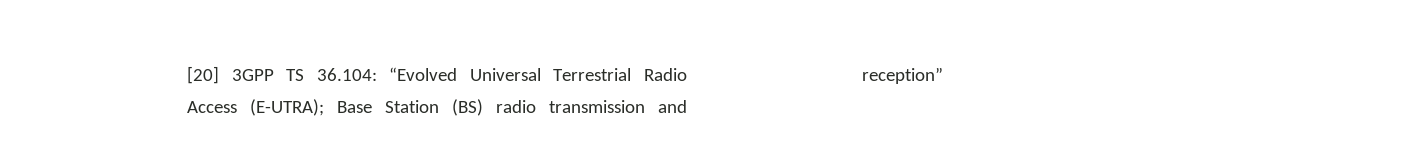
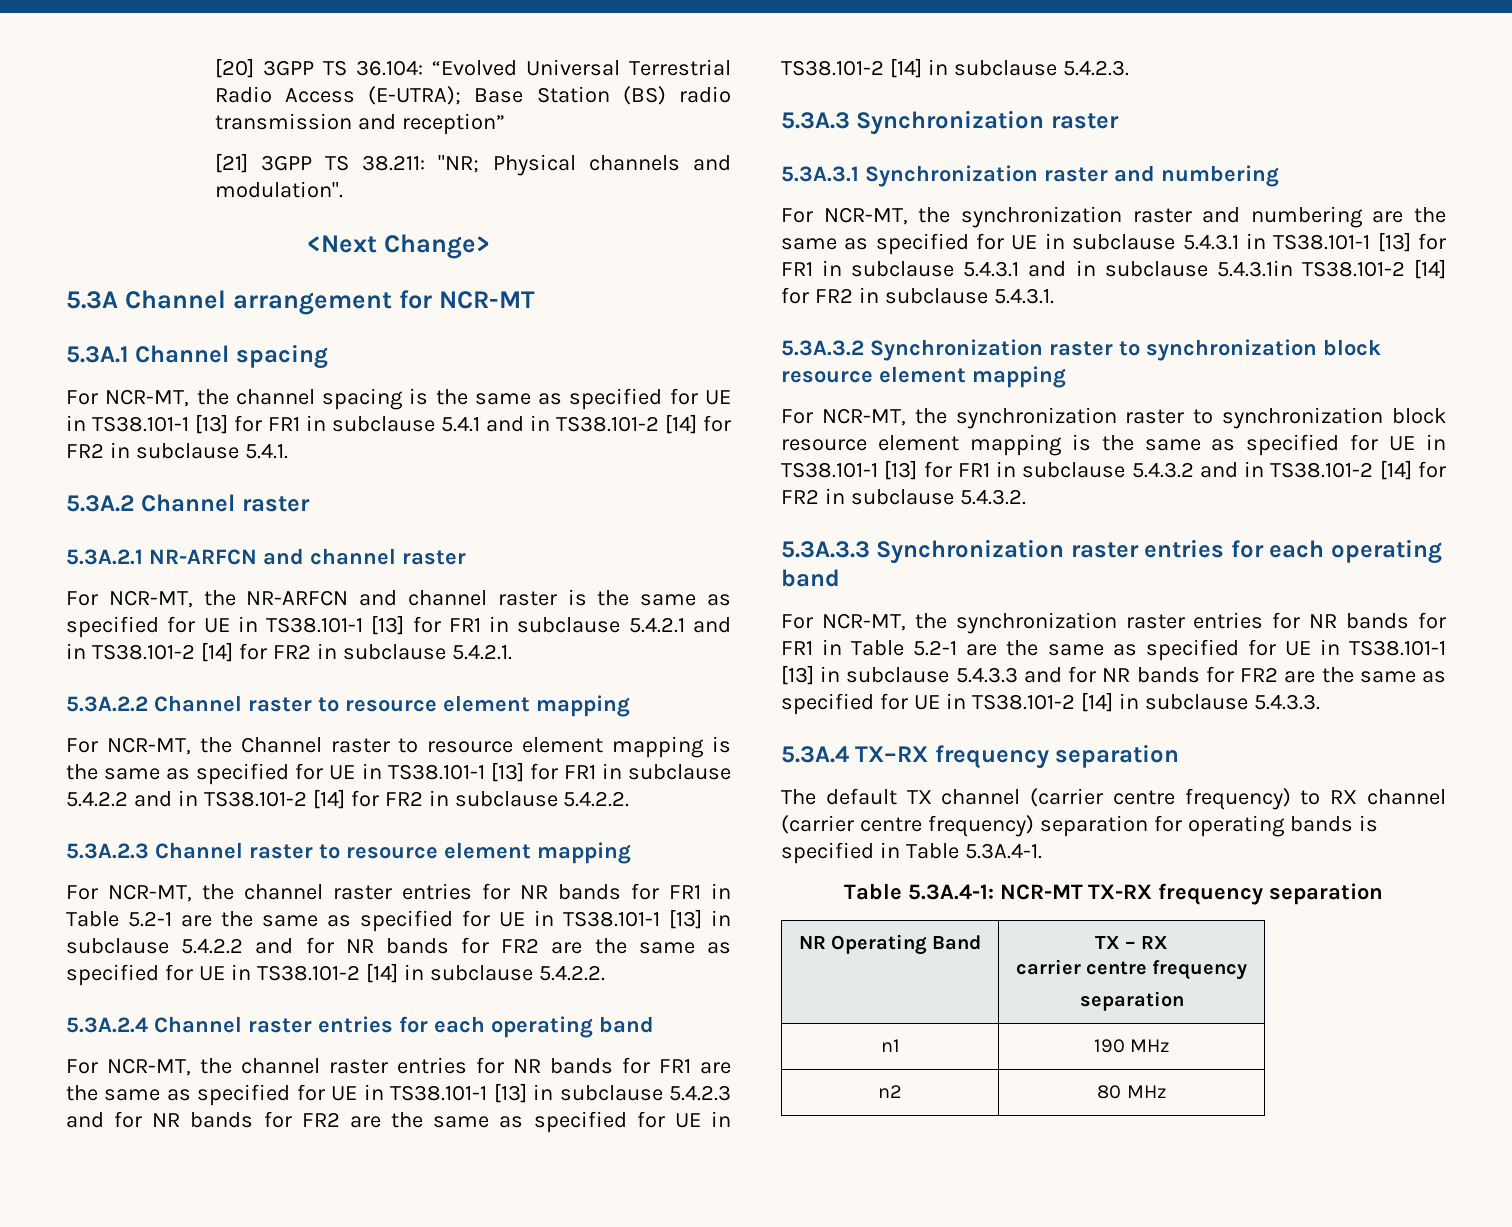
(944, 75) none -> [214,153,731,176] [214,181,343,198] [307,234,490,259] [66,290,535,315] [66,344,328,369] [66,388,731,410] [66,414,731,434] [66,442,288,459] [66,494,310,512] [66,548,466,565] [66,589,731,608] [66,615,731,638] [66,642,512,662] [66,695,630,717] [66,736,732,758] [66,762,731,785] [66,789,630,809] [66,842,631,864] [66,883,731,902] [66,909,731,932] [66,937,731,954] [66,963,605,986] [66,1016,654,1038] [66,1057,731,1076] [66,1083,731,1106] [66,1111,731,1133] [781,58,1129,78] [781,110,1119,135] [781,165,1279,187] [781,206,1446,228] [781,232,1446,255] [781,259,1446,279] [781,287,1054,304] [781,339,1381,361] [781,366,1066,388] [781,407,1446,429] [781,434,1446,456] [781,460,1446,480] [781,488,1026,505] [781,539,1442,564] [781,569,840,587] [781,612,1446,634] [781,639,1446,661] [781,665,1446,685] [781,692,1320,715] [781,744,1180,769] [781,788,1446,810] [781,815,1378,837] [781,842,1042,864] [843,883,1384,905] [798,934,982,955] [1094,936,1169,949] [1015,959,1248,980] [1079,991,1184,1011] [880,1039,900,1052] [1093,1039,1170,1053] [878,1085,902,1098] [1097,1085,1166,1099] // [21] 3GPP TS 38.211: "NR; Physical channels and modulation". // <Next Change> // 5.3A Channel arrangement for NCR-MT // 5.3A.1 Channel spacing // For NCR-MT, the channel spacing is the same as specified for UE in TS38.101-1 [13] for FR1 in subclause 5.4.1 and in TS38.101-2 [14] for FR2 in subclause 5.4.1. // 5.3A.2 Channel raster // 5.3A.2.1 NR-ARFCN and channel raster // For NCR-MT, the NR-ARFCN and channel raster is the same as specified for UE in TS38.101-1 [13] for FR1 in subclause 5.4.2.1 and in TS38.101-2 [14] for FR2 in subclause 5.4.2.1. // 5.3A.2.2 Channel raster to resource element mapping // For NCR-MT, the Channel raster to resource element mapping is the same as specified for UE in TS38.101-1 [13] for FR1 in subclause 5.4.2.2 and in TS38.101-2 [14] for FR2 in subclause 5.4.2.2. // 5.3A.2.3 Channel raster to resource element mapping // For NCR-MT, the channel raster entries for NR bands for FR1 in Table 5.2-1 are the same as specified for UE in TS38.101-1 [13] in subclause 5.4.2.2 and for NR bands for FR2 are the same as specified for UE in TS38.101-2 [14] in subclause 5.4.2.2. // 5.3A.2.4 Channel raster entries for each operating band // For NCR-MT, the channel raster entries for NR bands for FR1 are the same as specified for UE in TS38.101-1 [13] in subclause 5.4.2.3 and for NR bands for FR2 are the same as specified for UE in TS38.101-2 [14] in subclause 5.4.2.3. // 5.3A.3 Synchronization raster // 5.3A.3.1 Synchronization raster and numbering // For NCR-MT, the synchronization raster and numbering are the same as specified for UE in subclause 5.4.3.1 in TS38.101-1 [13] for FR1 in subclause 5.4.3.1 and in subclause 5.4.3.1in TS38.101-2 [14] for FR2 in subclause 5.4.3.1. // 5.3A.3.2 Synchronization raster to synchronization block resource element mapping // For NCR-MT, the synchronization raster to synchronization block resource element mapping is the same as specified for UE in TS38.101-1 [13] for FR1 in subclause 5.4.3.2 and in TS38.101-2 [14] for FR2 in subclause 5.4.3.2. // 5.3A.3.3 Synchronization raster entries for each operating band // For NCR-MT, the synchronization raster entries for NR bands for FR1 in Table 5.2-1 are the same as specified for UE in TS38.101-1 [13] in subclause 5.4.3.3 and for NR bands for FR2 are the same as specified for UE in TS38.101-2 [14] in subclause 5.4.3.3. // 5.3A.4 TX–RX frequency separation // The default TX channel (carrier centre frequency) to RX channel (carrier centre frequency) separation for operating bands is specified in Table 5.3A.4-1. // Table 5.3A.4-1: NCR-MT TX-RX frequency separation // NR Operating Band | TX – RX // carrier centre frequency // separation // n1 | 190 MHz // n2 | 80 MHz

